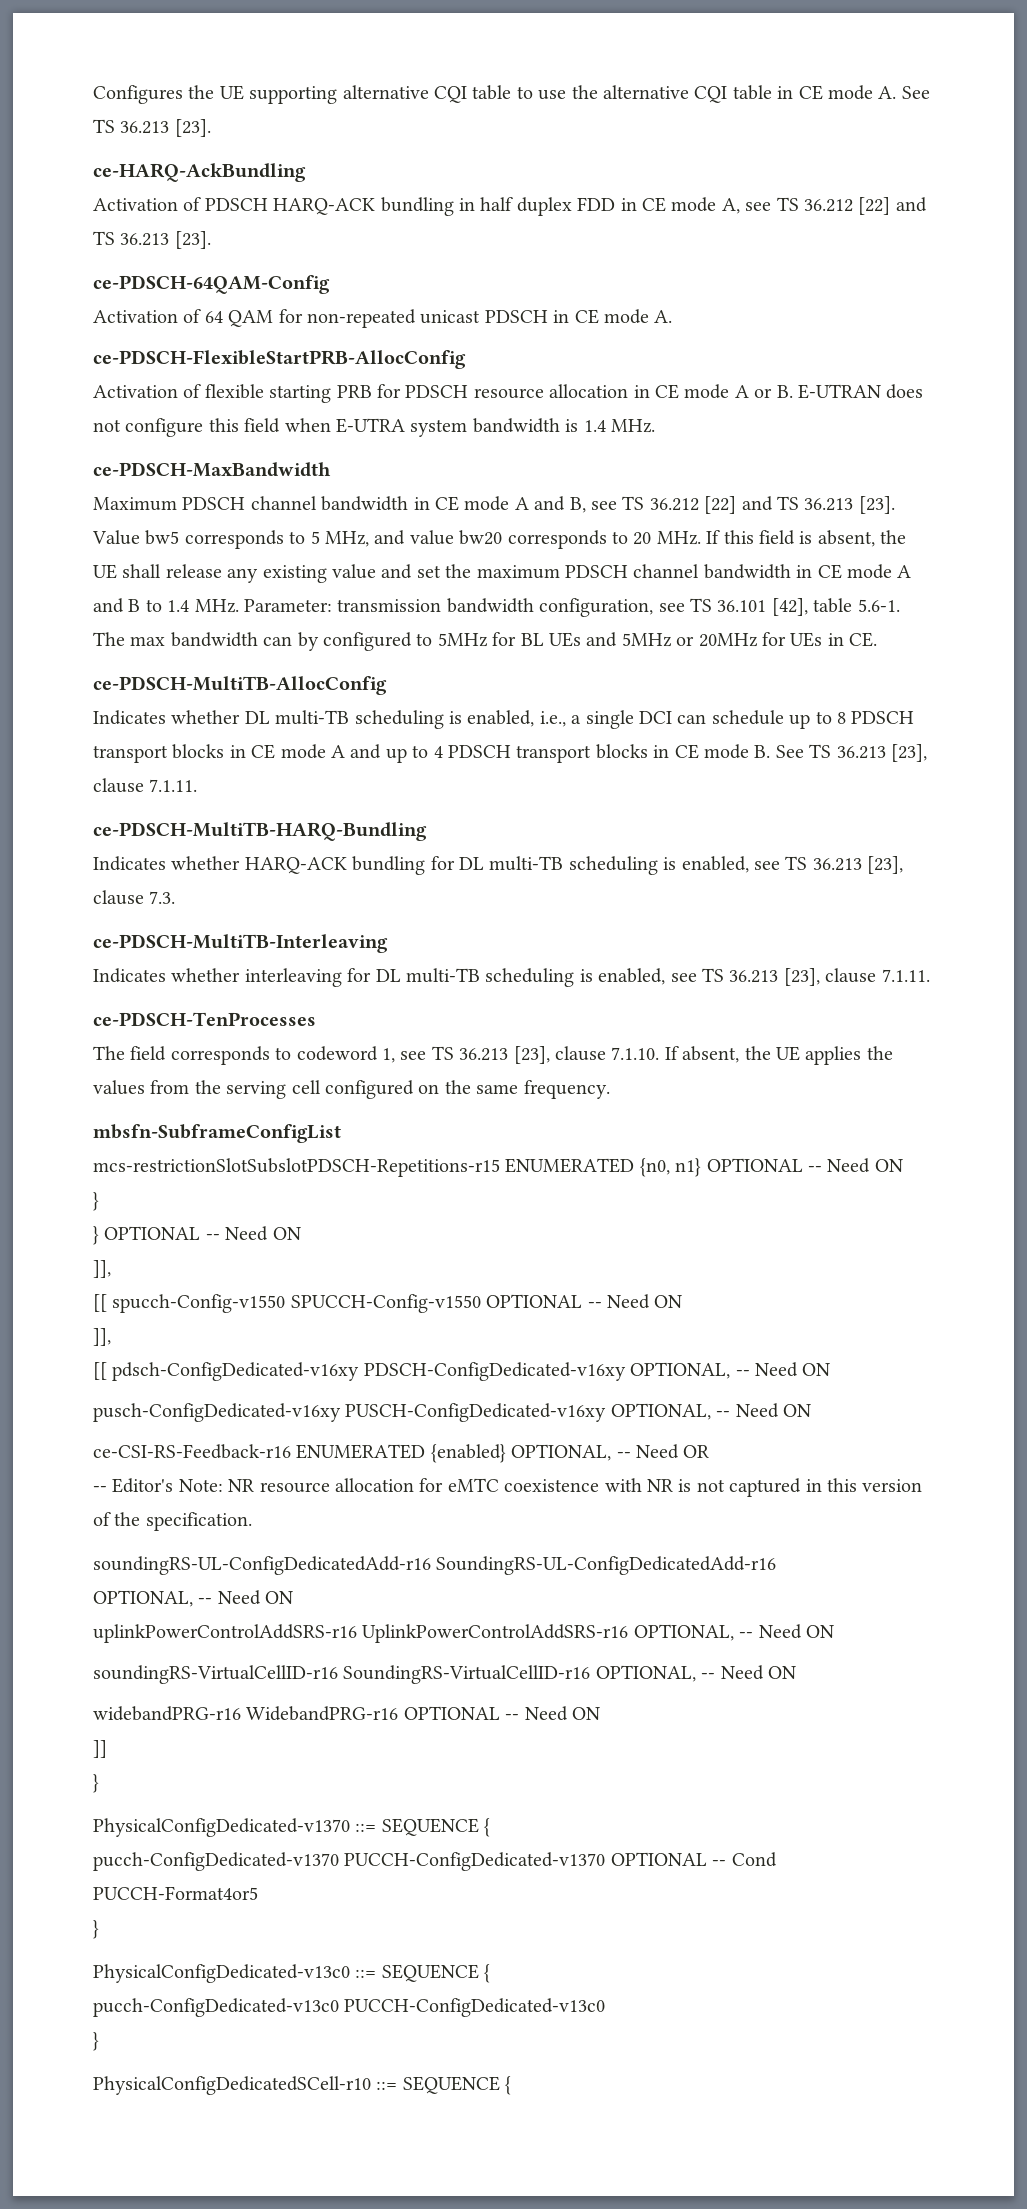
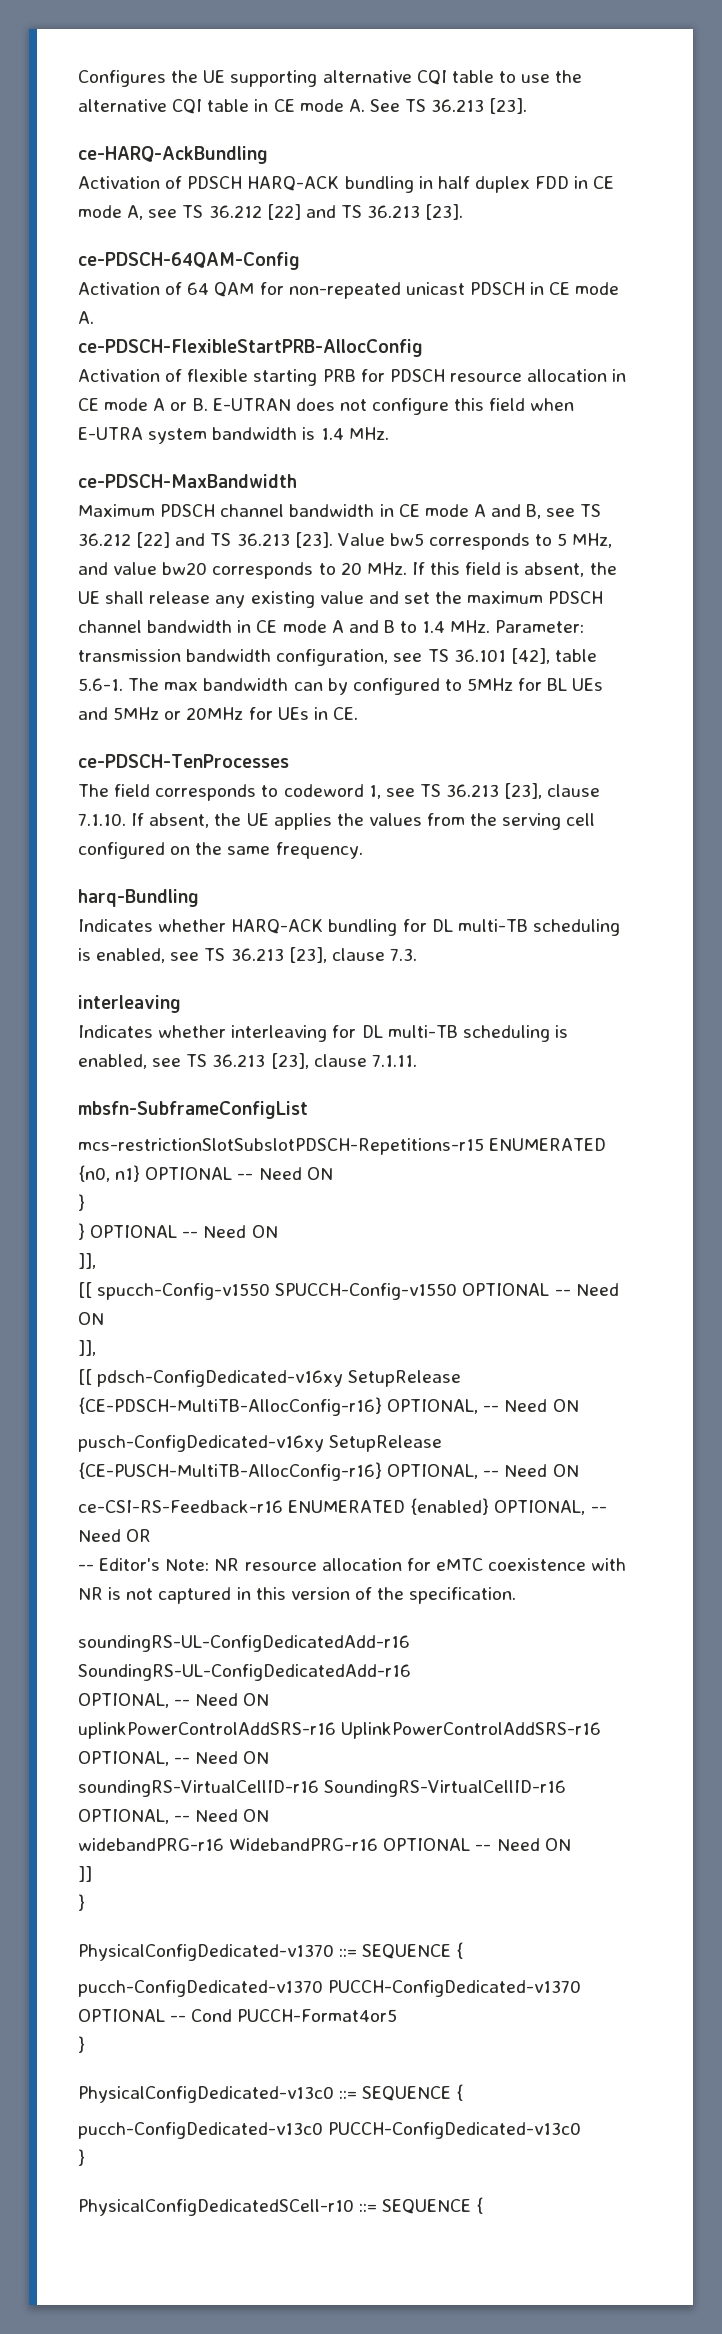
[93,676,387,695] [93,710,915,729] [93,744,927,763] [93,778,198,793] [93,822,427,841] [93,856,904,875] [93,890,176,905] [93,934,388,953] [93,968,930,987] // ce-PDSCH-MultiTB-AllocConfig // Indicates whether DL multi-TB scheduling is enabled, i.e., a single DCI can schedule up to 8 PDSCH transport blocks in CE mode A and up to 4 PDSCH transport blocks in CE mode B. See TS 36.213 [23], clause 7.1.11. // ce-PDSCH-MultiTB-HARQ-Bundling // Indicates whether HARQ-ACK bundling for DL multi-TB scheduling is enabled, see TS 36.213 [23], clause 7.3. // ce-PDSCH-MultiTB-Interleaving // Indicates whether interleaving for DL multi-TB scheduling is enabled, see TS 36.213 [23], clause 7.1.11. -> (358, 713) none
(610, 1089) none -> [78,889,199,907] [78,919,620,936] [78,947,417,963] [78,995,181,1013] [78,1025,568,1042] [78,1053,417,1069] // harq-Bundling // Indicates whether HARQ-ACK bundling for DL multi-TB scheduling is enabled, see TS 36.213 [23], clause 7.3. // interleaving // Indicates whether interleaving for DL multi-TB scheduling is enabled, see TS 36.213 [23], clause 7.1.11.
[363,1362,626,1381] PDSCH-ConfigDedicated-v16xy -> [348,1370,462,1387] [78,1397,382,1416] SetupRelease {CE-PDSCH-MultiTB-AllocConfig-r16}
[345,1403,607,1422] PUSCH-ConfigDedicated-v16xy -> [329,1435,443,1452] [78,1462,382,1481] SetupRelease {CE-PUSCH-MultiTB-AllocConfig-r16}

